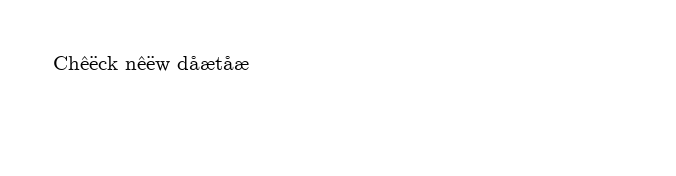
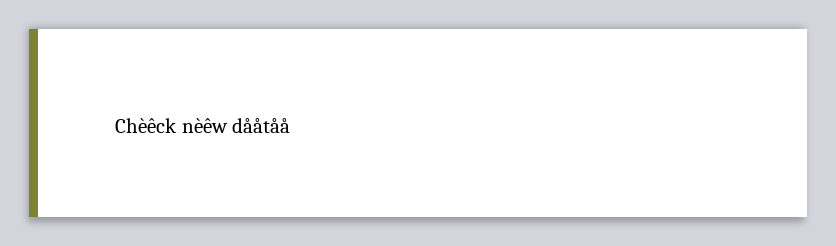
[53,56,249,72] Chêëck nêëw dåætåæ -> [115,118,291,133] Chèêck nèêw dååtåå

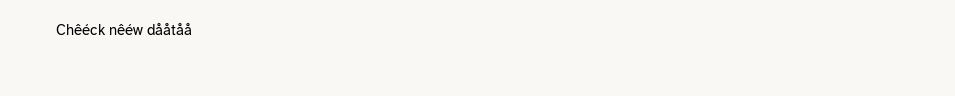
[115,118,228,133] Chèêck nèêw -> [56,24,143,35] Chêéck nêéw

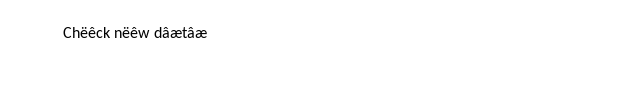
[56,23,192,35] Chêéck nêéw dååtåå -> [63,27,207,38] Chëêck nëêw dâætâæ

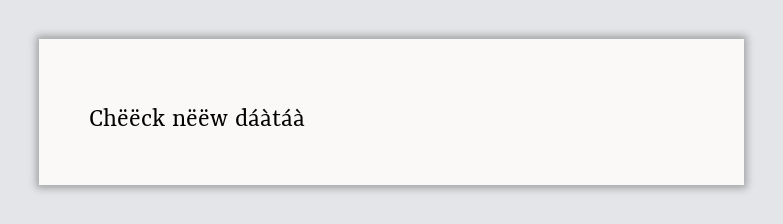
[63,27,207,38] Chëêck nëêw dâætâæ -> [89,108,306,126] Chëëck nëëw dáàtáà

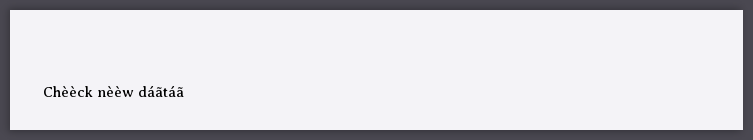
[89,108,306,126] Chëëck nëëw dáàtáà -> [43,85,184,97] Chèèck nèèw dáãtáã

